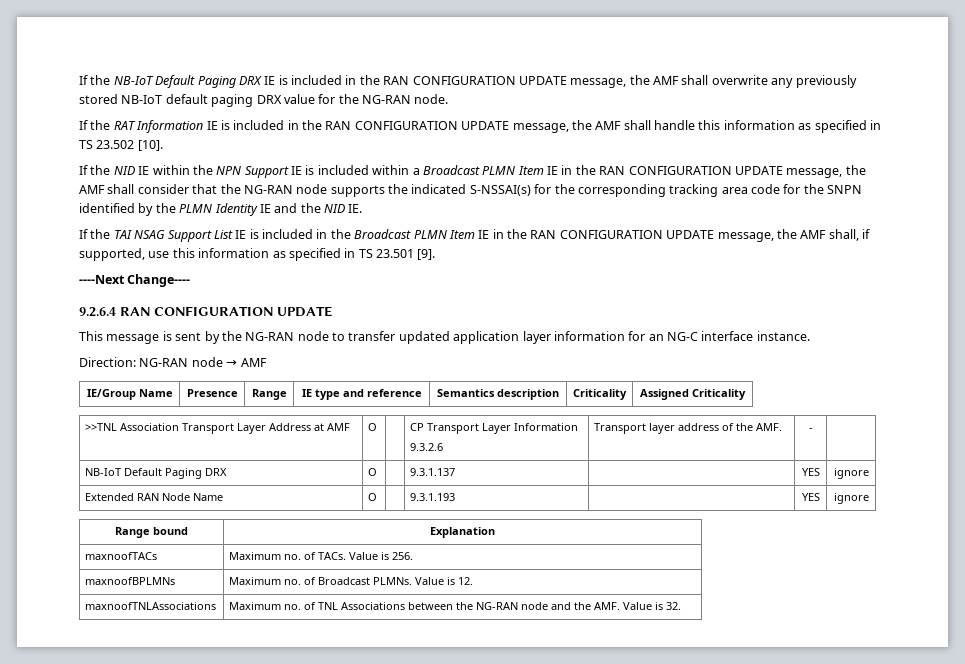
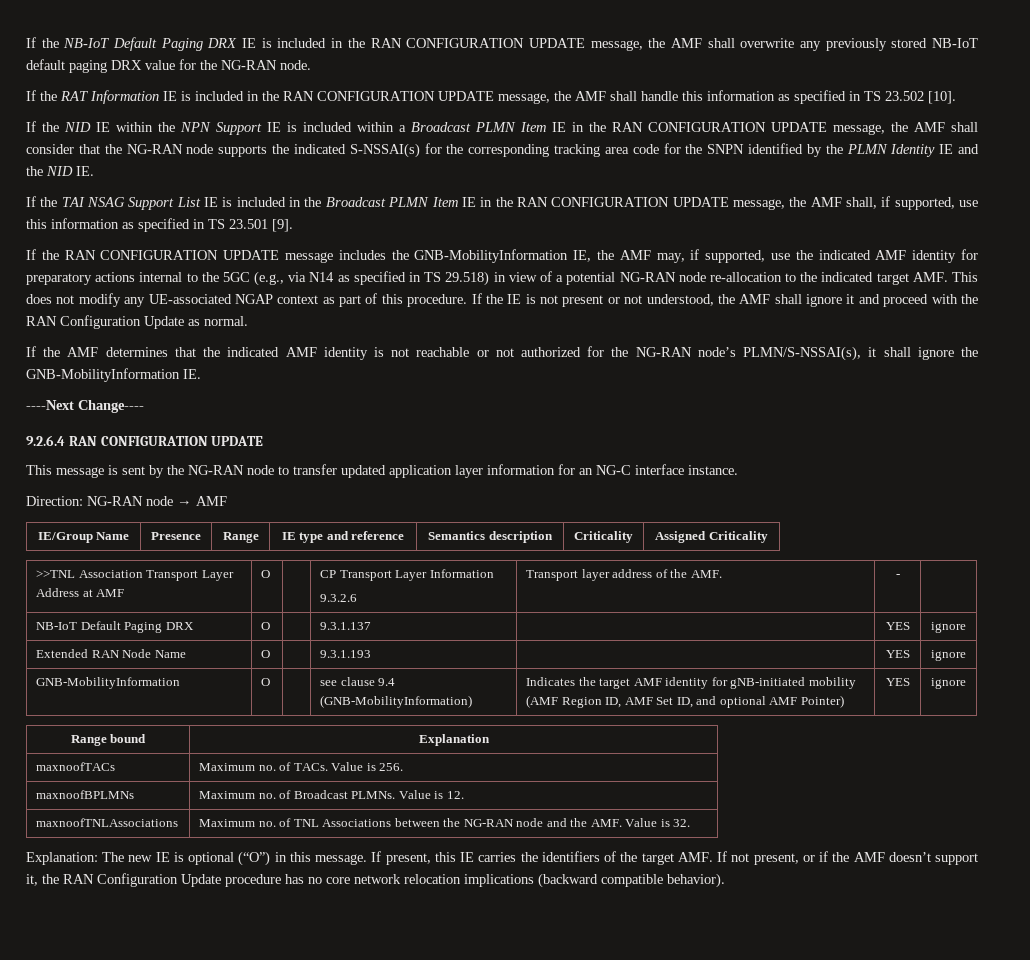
(436, 254) none -> [26,249,978,263] [26,271,979,286] [26,293,978,307] [26,315,248,329] [26,346,979,361] [26,368,201,382] // If the RAN CONFIGURATION UPDATE message includes the GNB-MobilityInformation IE, the AMF may, if supported, use the indicated AMF identity for preparatory actions internal to the 5GC (e.g., via N14 as specified in TS 29.518) in view of a potential NG-RAN node re-allocation to the indicated target AMF. This does not modify any UE-associated NGAP context as part of this procedure. If the IE is not present or not understood, the AMF shall ignore it and proceed with the RAN Configuration Update as normal. // If the AMF determines that the indicated AMF identity is not reachable or not authorized for the NG-RAN node’s PLMN/S-NSSAI(s), it shall ignore the GNB-MobilityInformation IE.
(869, 498) none -> [36,677,181,689] [261,678,271,686] [320,677,396,686] [320,695,473,708] [526,677,856,689] [526,695,844,708] [885,678,910,686] [931,678,966,689] // GNB-MobilityInformation | O | | see clause 9.4 (GNB-MobilityInformation) | Indicates the target AMF identity for gNB-initiated mobility (AMF Region ID, AMF Set ID, and optional AMF Pointer) | YES | ignore
(682, 606) none -> [26,851,979,866] [26,873,725,888] // Explanation: The new IE is optional (“O”) in this message. If present, this IE carries the identifiers of the target AMF. If not present, or if the AMF doesn’t support it, the RAN Configuration Update procedure has no core network relocation implications (backward compatible behavior).

